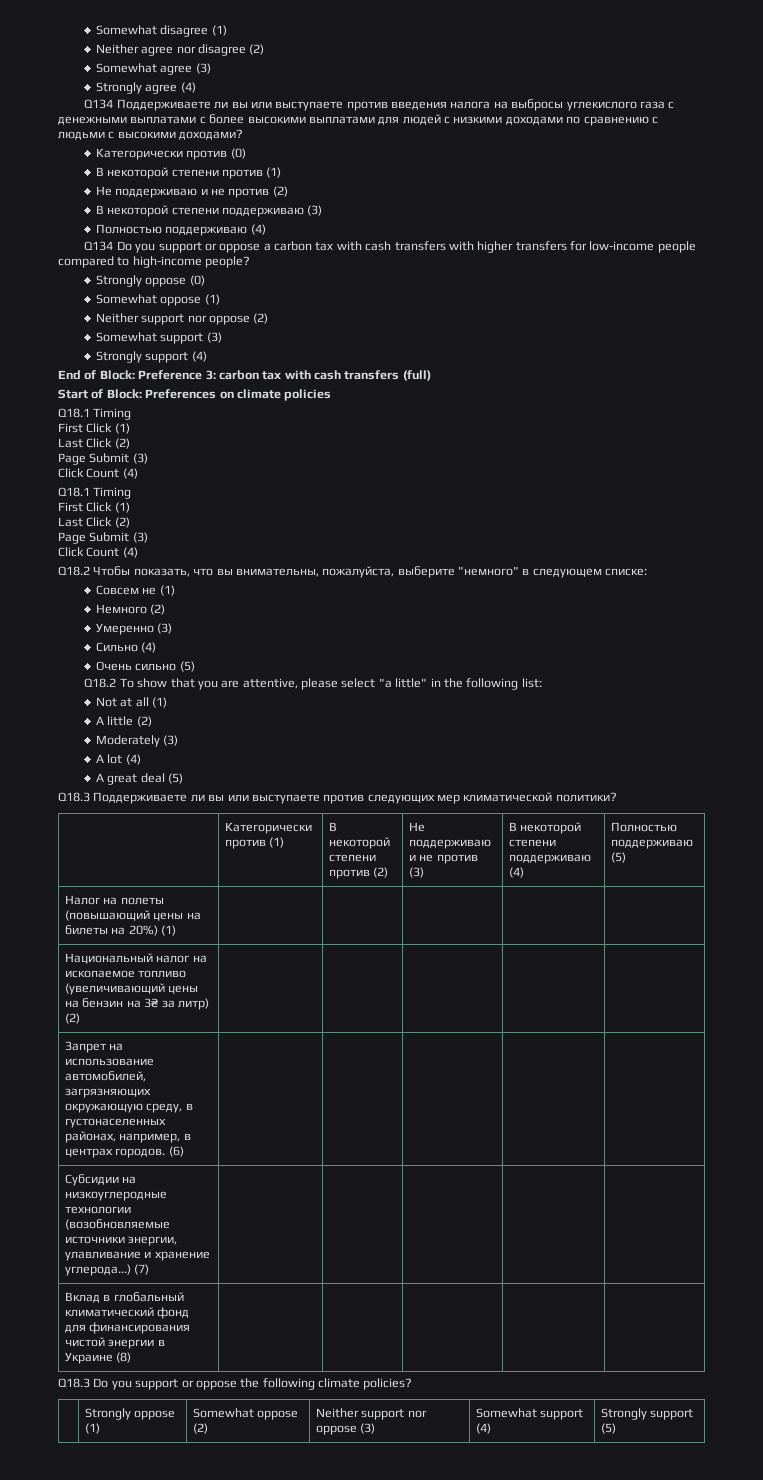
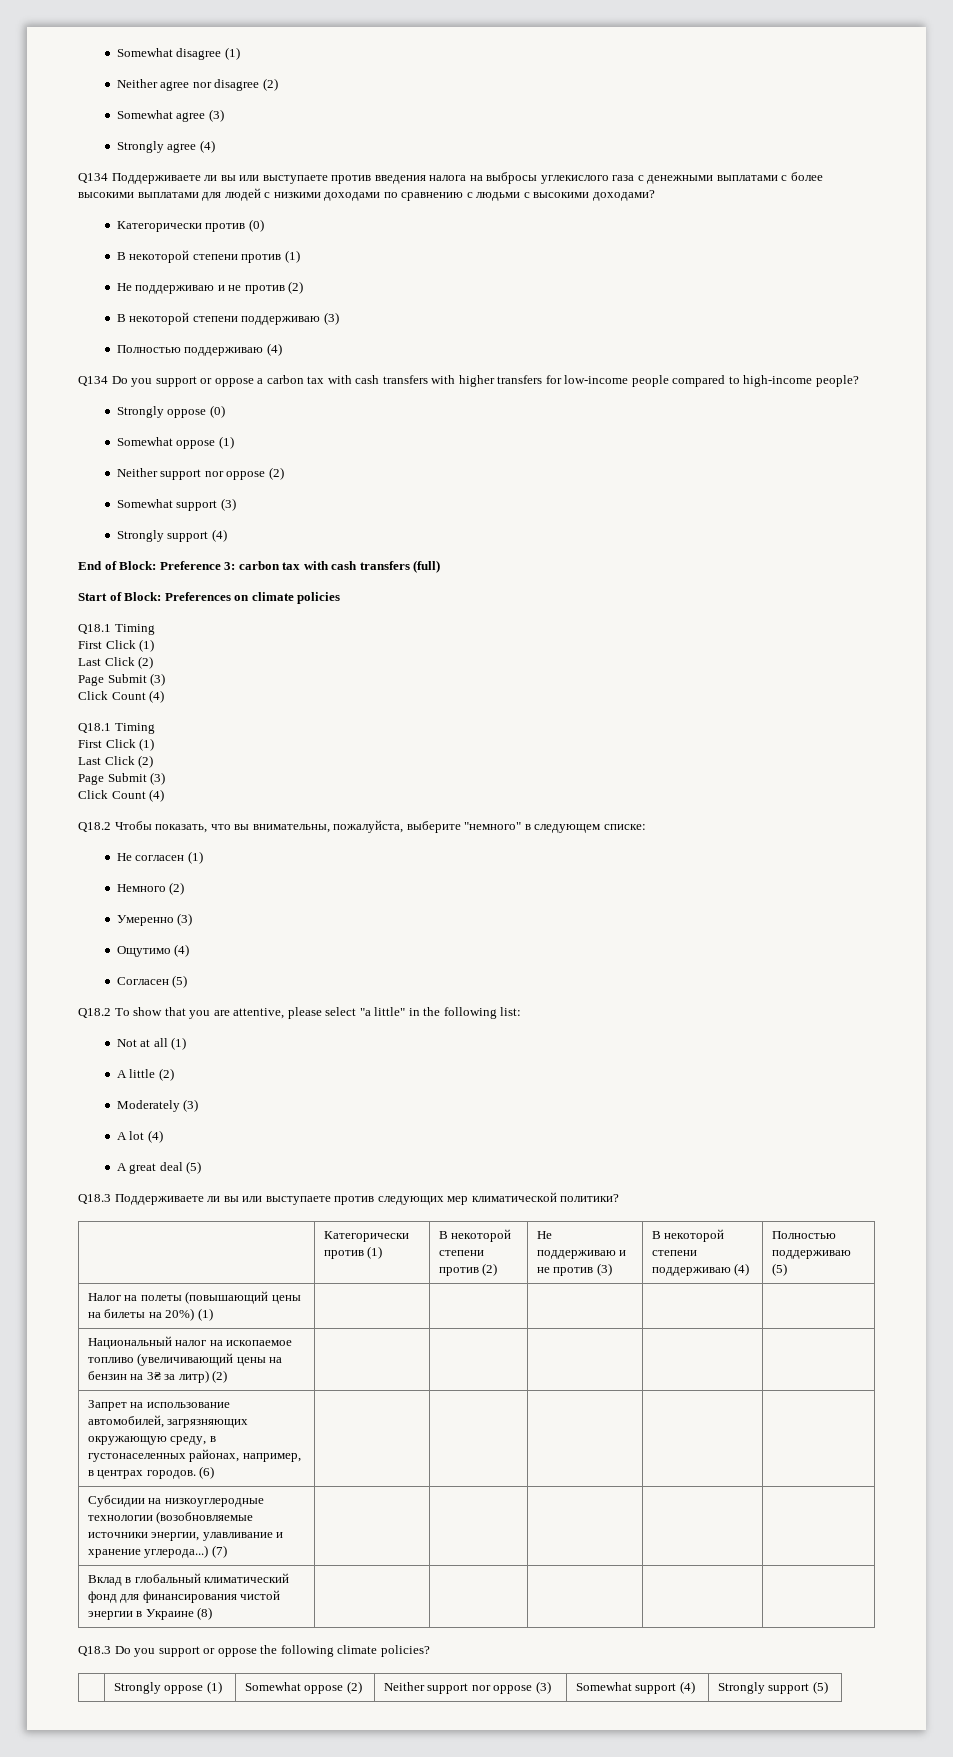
[95,585,157,595] Совсем не -> [116,853,185,861] Не согласен
[95,642,157,653] [95,661,177,671] Сильно (4) // Очень сильно -> [116,944,190,957] [116,977,169,985] Ощутимо (4) // Согласен

